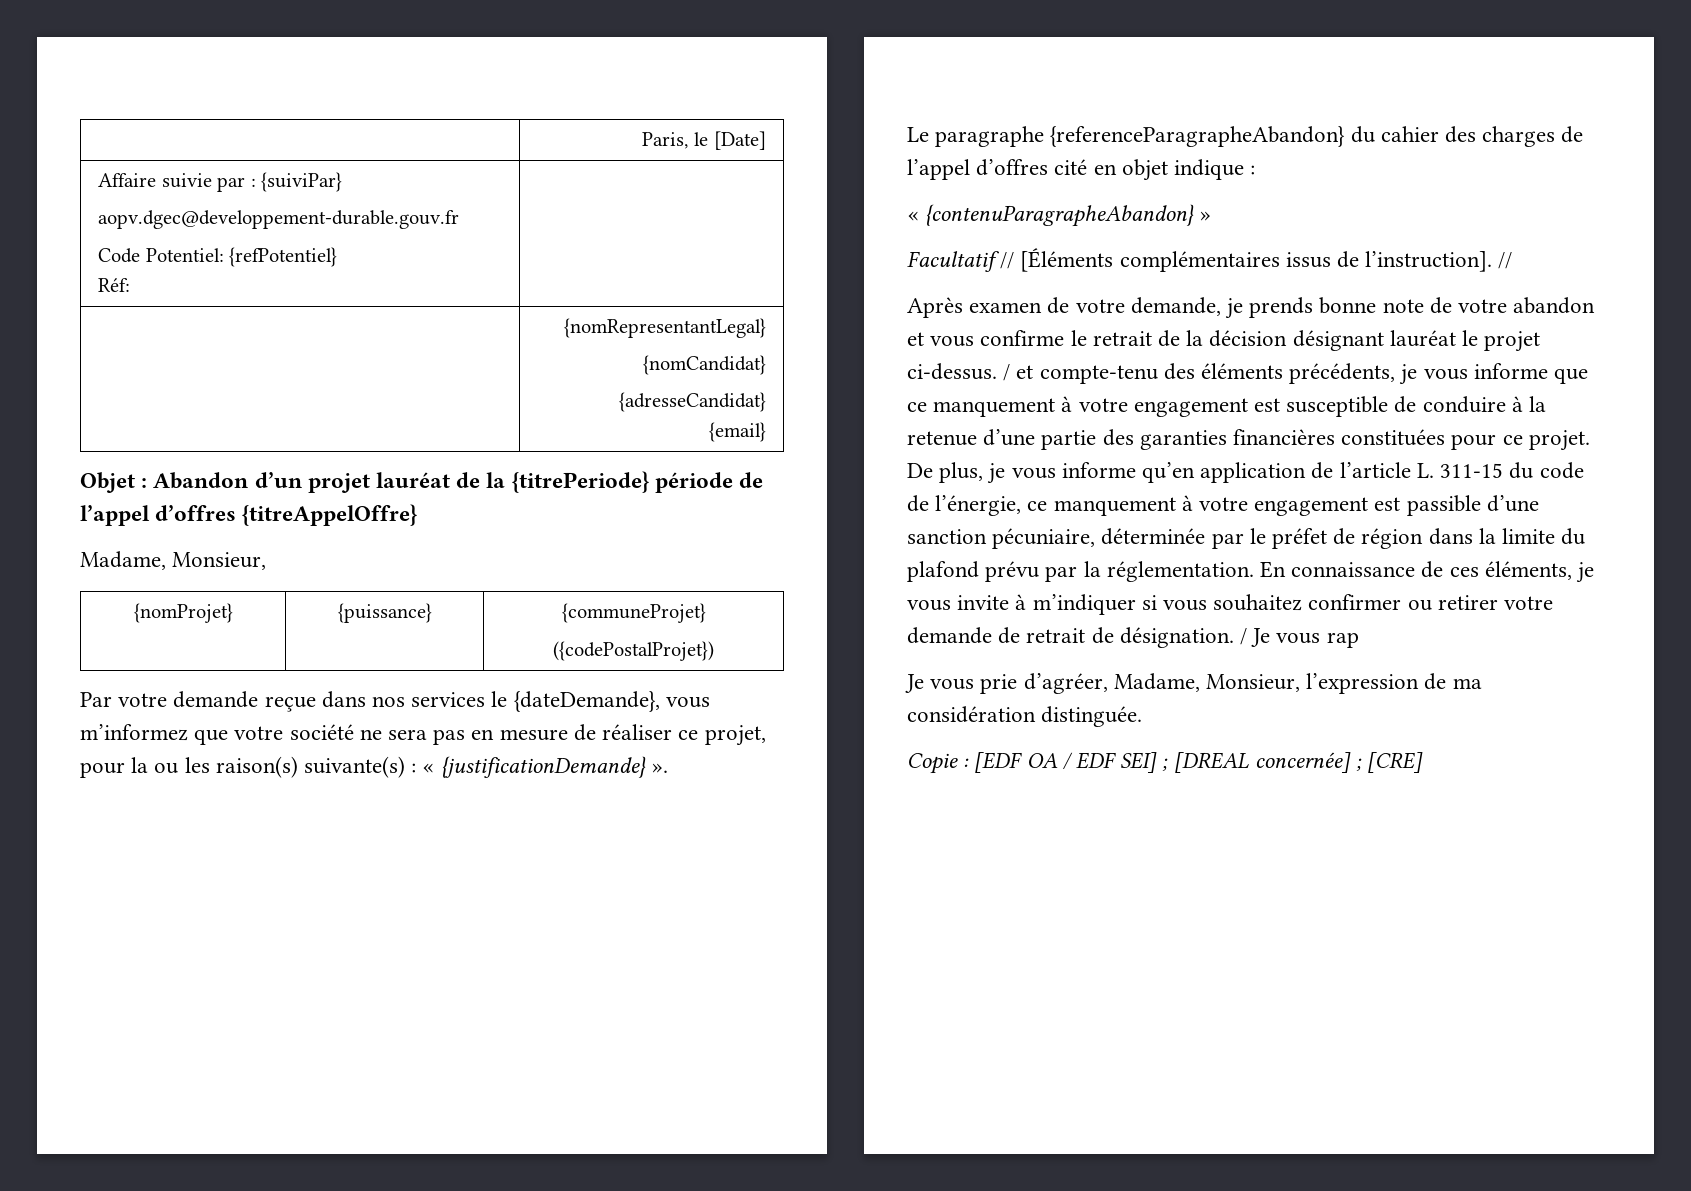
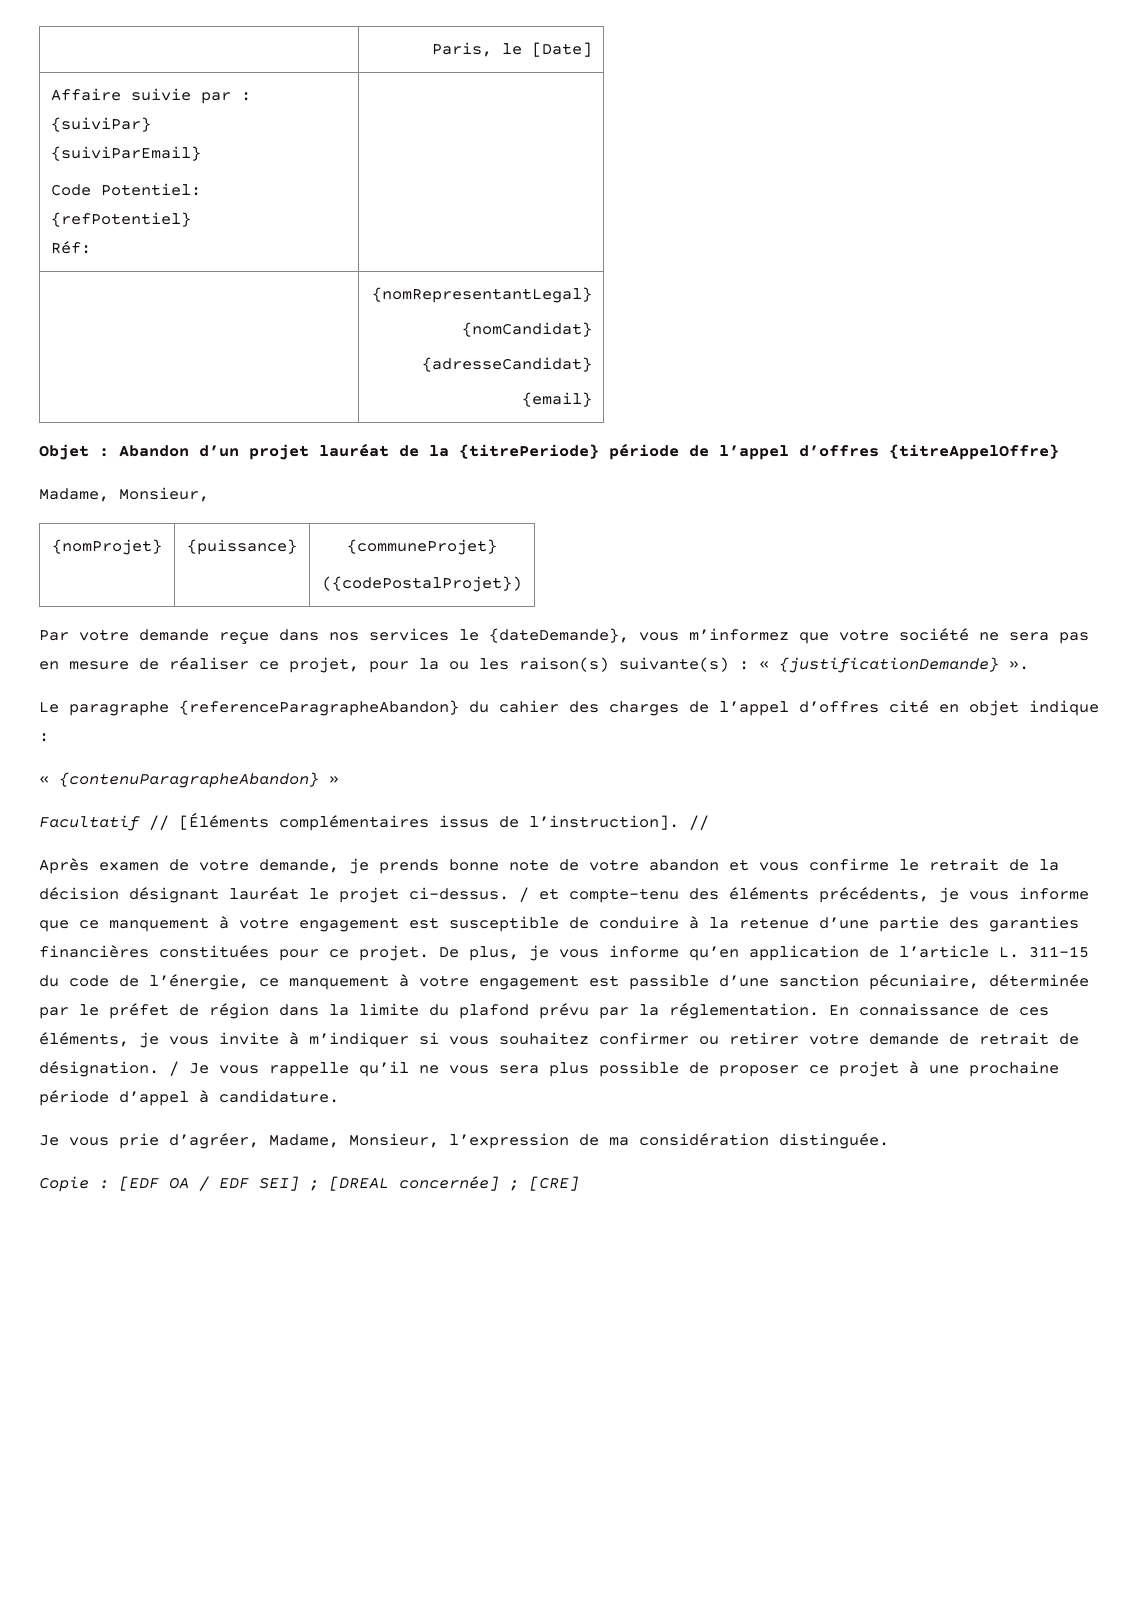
[98,210,460,229] aopv.dgec@developpement-durable.gouv.fr -> [51,146,202,161] {suiviParEmail}
[1326,632,1359,648] rap -> [269,1061,1059,1077] [39,1090,339,1106] rappelle qu’il ne vous sera plus possible de proposer ce projet à une prochaine période d’appel à candidature.

